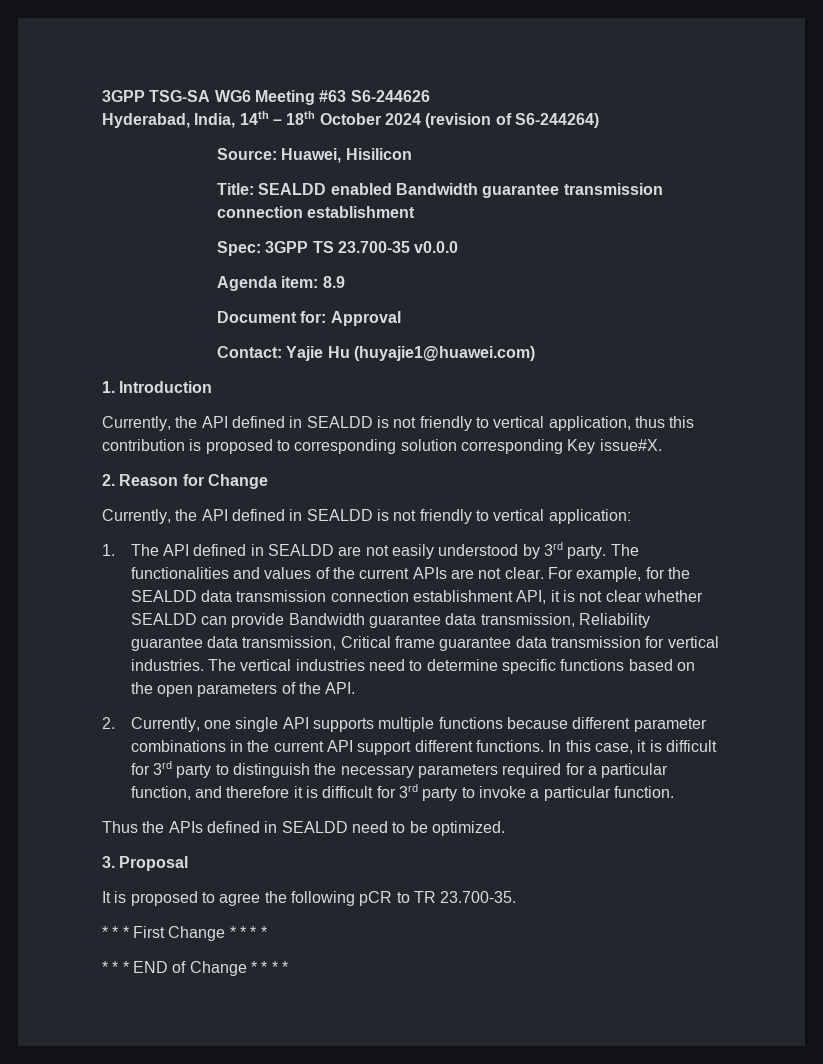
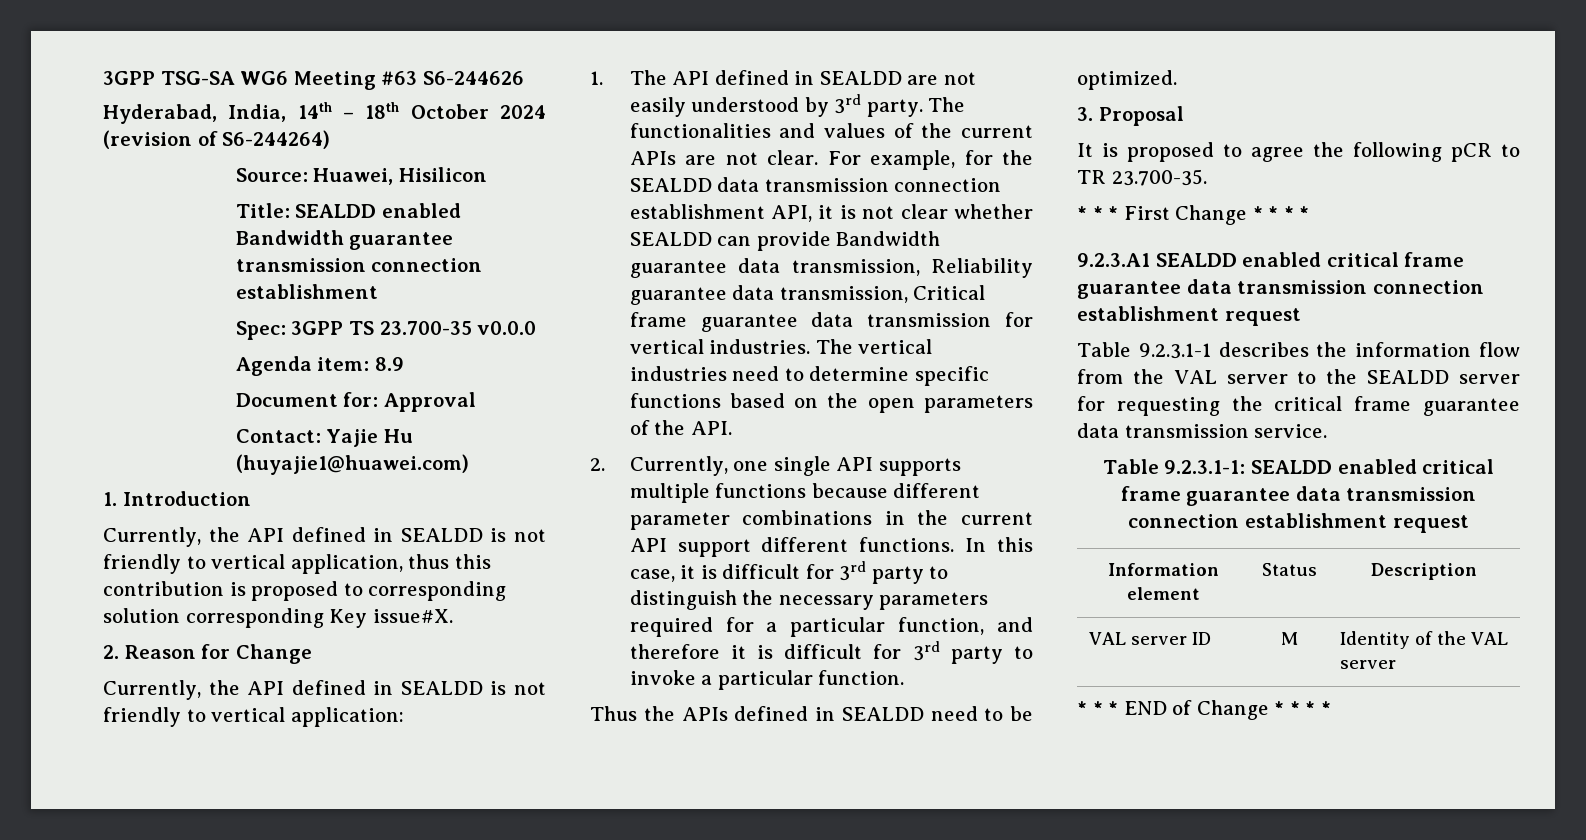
(267, 932) none -> [1077,252,1465,267] [1077,279,1484,299] [1077,306,1301,326] [1077,342,1520,359] [1077,369,1520,384] [1077,396,1520,416] [1077,423,1328,438] [1102,459,1495,474] [1120,486,1477,506] [1128,513,1469,533] [1108,563,1219,576] [1127,587,1200,600] [1261,563,1317,576] [1371,563,1477,580] [1088,632,1211,645] [1280,632,1298,645] [1339,631,1508,649] [1339,660,1396,669] // 9.2.3.A1 SEALDD enabled critical frame guarantee data transmission connection establishment request // Table 9.2.3.1-1 describes the information flow from the VAL server to the SEALDD server for requesting the critical frame guarantee data transmission service. // Table 9.2.3.1-1: SEALDD enabled critical frame guarantee data transmission connection establishment request // Information element | Status | Description // VAL server ID | M | Identity of the VAL server

